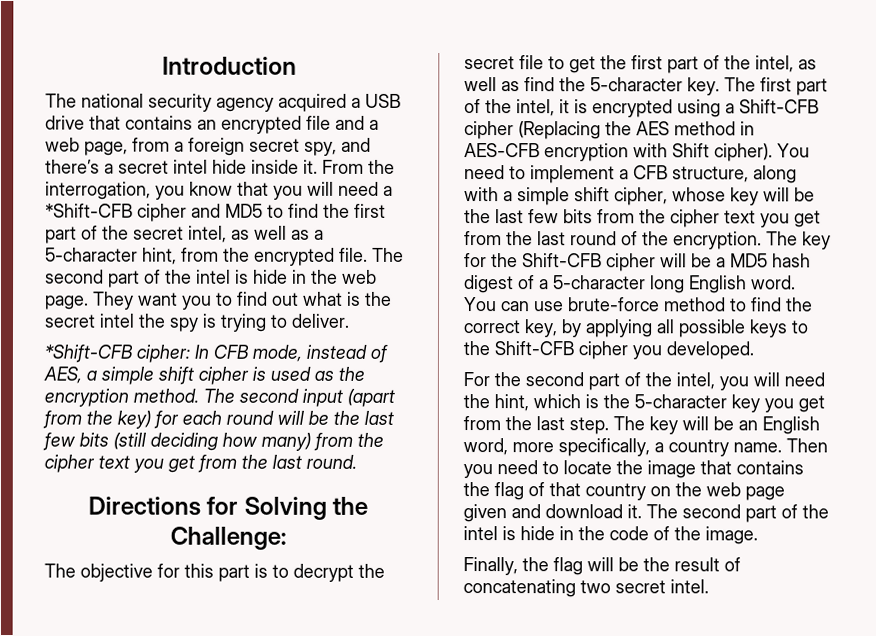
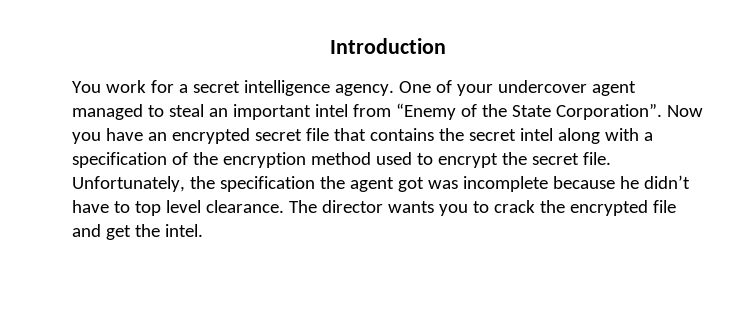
[45,93,401,112] [45,115,379,134] [45,137,371,156] [45,159,395,174] [45,181,393,200] [45,203,386,222] [45,225,324,244] [45,247,404,266] [45,269,377,288] [45,291,392,310] [44,313,350,332] [44,344,388,363] [43,366,365,385] [44,388,395,407] [42,410,394,429] [42,432,384,451] [44,454,357,473] [87,496,369,520] [169,526,287,550] [44,563,385,582] [464,55,817,74] [464,77,828,96] [464,99,819,118] [464,121,755,140] [464,143,810,162] [464,165,797,184] [464,187,815,206] [464,209,821,228] [464,231,831,250] [464,253,811,272] [464,275,796,294] [464,297,813,312] [463,319,808,338] [463,341,754,360] [463,372,825,391] [463,394,825,413] [463,416,820,435] [463,438,828,457] [463,460,804,479] [463,482,785,501] [463,504,829,523] [463,526,758,545] [463,557,741,576] [463,579,666,598] The national security agency acquired a USB drive that contains an encrypted file and a web page, from a foreign secret spy, and there’s a secret intel hide inside it. From the interrogation, you know that you will need a *Shift-CFB cipher and MD5 to find the first part of the secret intel, as well as a 5-character hint, from the encrypted file. The second part of the intel is hide in the web page. They want you to find out what is the secret intel the spy is trying to deliver. // *Shift-CFB cipher: In CFB mode, instead of AES, a simple shift cipher is used as the encryption method. The second input (apart from the key) for each round will be the last few bits (still deciding how many) from the cipher text you get from the last round. // Directions for Solving the Challenge: // The objective for this part is to decrypt the secret file to get the first part of the intel, as well as find the 5-character key. The first part of the intel, it is encrypted using a Shift-CFB cipher (Replacing the AES method in AES-CFB encryption with Shift cipher). You need to implement a CFB structure, along with a simple shift cipher, whose key will be the last few bits from the cipher text you get from the last round of the encryption. The key for the Shift-CFB cipher will be a MD5 hash digest of a 5-character long English word. You can use brute-force method to find the correct key, by applying all possible keys to the Shift-CFB cipher you developed. // For the second part of the intel, you will need the hint, which is the 5-character key you get from the last step. The key will be an English word, more specifically, a country name. Then you need to locate the image that contains the flag of that country on the web page given and download it. The second part of the intel is hide in the code of the image. // Finally, the flag will be the result of concatenating two secret -> [72,80,636,96] [72,103,703,120] [72,128,653,144] [72,152,611,168] [72,175,690,192] [72,200,676,216] [72,224,160,240] You work for a secret intelligence agency. One of your undercover agent managed to steal an important intel from “Enemy of the State Corporation”. Now you have an encrypted secret file that contains the secret intel along with a specification of the encryption method used to encrypt the secret file. Unfortunately, the specification the agent got was incomplete because he didn’t have to top level clearance. The director wants you to crack the encrypted file and get the

